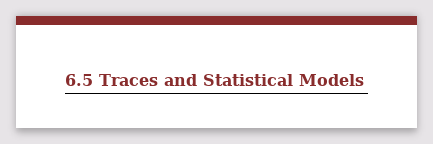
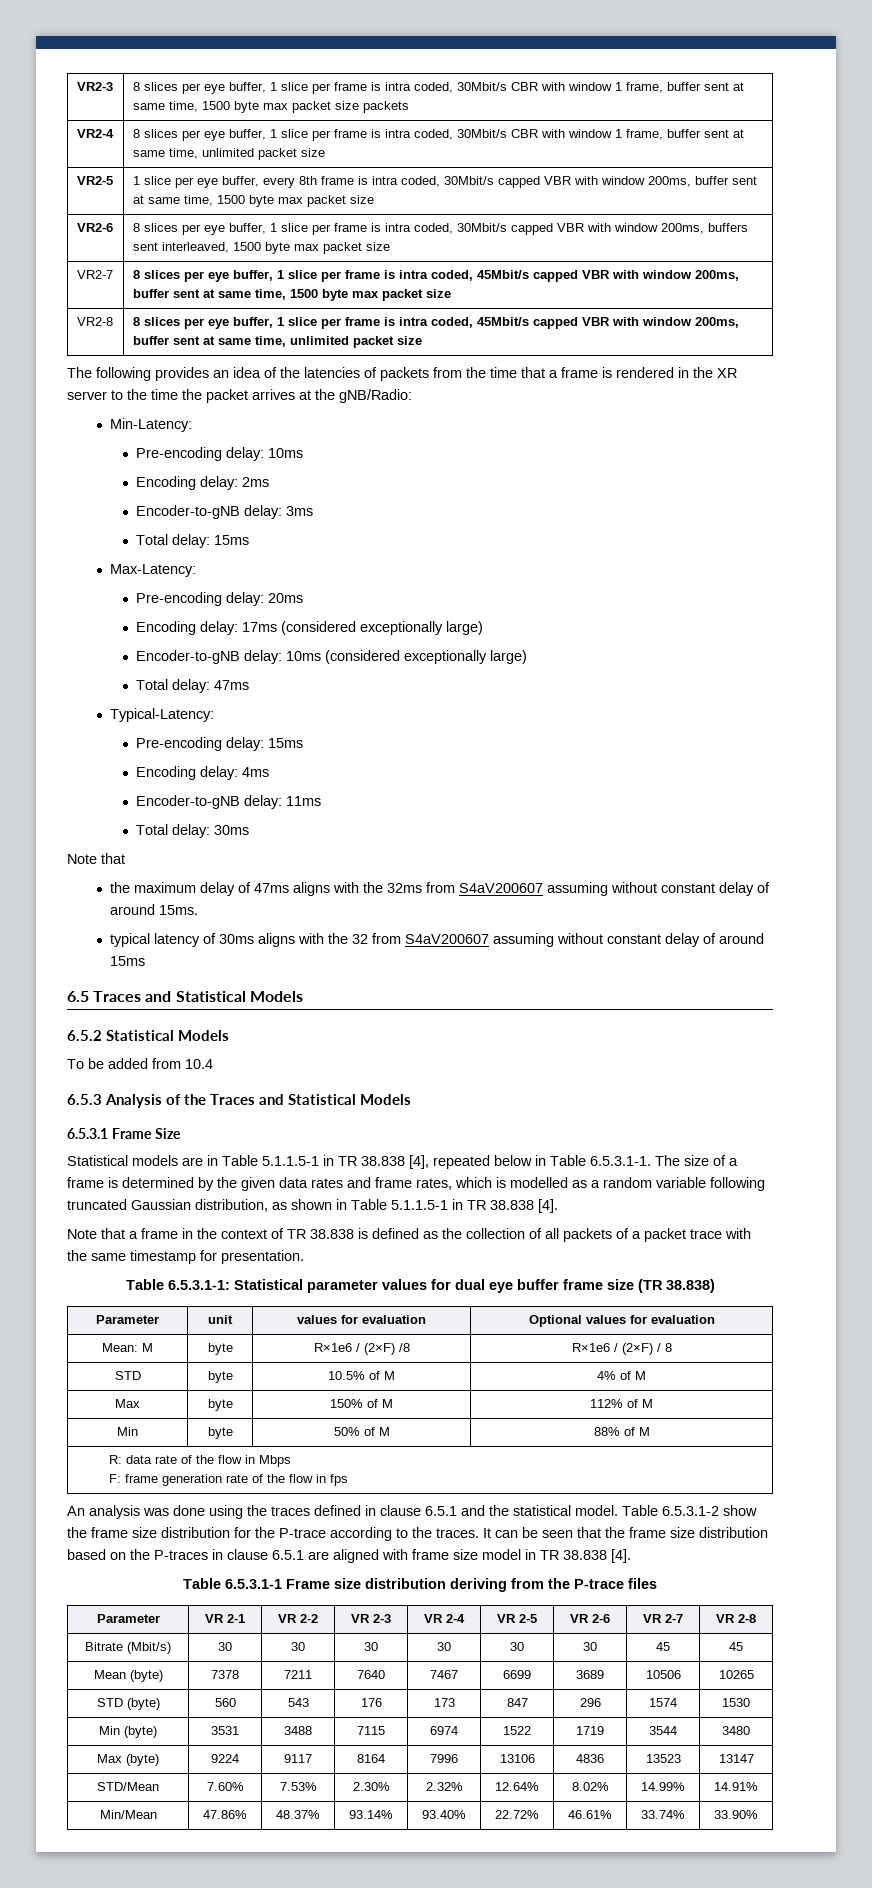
(65, 80) none -> [76,82,113,91] [132,82,744,94] [132,101,409,113] [76,129,114,138] [132,129,744,141] [132,148,325,160] [76,176,113,185] [132,176,757,188] [132,195,374,207] [76,223,113,232] [132,223,748,235] [132,242,390,254] [76,270,113,279] [132,270,739,282] [132,289,451,301] [76,317,113,326] [132,317,739,329] [132,336,422,348] [67,367,737,381] [67,389,412,403] [109,418,192,432] [136,447,304,461] [136,476,270,490] [136,505,314,519] [136,534,250,548] [109,564,196,577] [136,592,304,606] [136,621,484,635] [136,650,528,664] [136,679,250,693] [109,708,214,722] [136,737,304,751] [136,766,270,780] [136,795,322,809] [136,824,250,838] [67,853,125,864] [109,882,770,896] [109,904,198,915] [109,933,764,947] [109,956,145,966] VR2-3 | 8 slices per eye buffer, 1 slice per frame is intra coded, 30Mbit/s CBR with window 1 frame, buffer sent at same time, 1500 byte max packet size packets // VR2-4 | 8 slices per eye buffer, 1 slice per frame is intra coded, 30Mbit/s CBR with window 1 frame, buffer sent at same time, unlimited packet size // VR2-5 | 1 slice per eye buffer, every 8th frame is intra coded, 30Mbit/s capped VBR with window 200ms, buffer sent at same time, 1500 byte max packet size // VR2-6 | 8 slices per eye buffer, 1 slice per frame is intra coded, 30Mbit/s capped VBR with window 200ms, buffers sent interleaved, 1500 byte max packet size // VR2-7 | 8 slices per eye buffer, 1 slice per frame is intra coded, 45Mbit/s capped VBR with window 200ms, buffer sent at same time, 1500 byte max packet size // VR2-8 | 8 slices per eye buffer, 1 slice per frame is intra coded, 45Mbit/s capped VBR with window 200ms, buffer sent at same time, unlimited packet size // The following provides an idea of the latencies of packets from the time that a frame is rendered in the XR server to the time the packet arrives at the gNB/Radio: // Min-Latency: // Pre-encoding delay: 10ms // Encoding delay: 2ms // Encoder-to-gNB delay: 3ms // Total delay: 15ms // Max-Latency: // Pre-encoding delay: 20ms // Encoding delay: 17ms (considered exceptionally large) // Encoder-to-gNB delay: 10ms (considered exceptionally large) // Total delay: 47ms // Typical-Latency: // Pre-encoding delay: 15ms // Encoding delay: 4ms // Encoder-to-gNB delay: 11ms // Total delay: 30ms // Note that // the maximum delay of 47ms aligns with the 32ms from S4aV200607 assuming without constant delay of around 15ms. // typical latency of 30ms aligns with the 32 from S4aV200607 assuming without constant delay of around 15ms //
(364, 80) none -> [67,1030,229,1041] [67,1058,213,1069] [67,1094,411,1108] [67,1128,181,1139] [67,1155,738,1169] [67,1177,765,1191] [67,1199,558,1213] [67,1228,751,1242] [67,1250,304,1264] [125,1279,715,1293] [96,1315,159,1324] [208,1315,233,1324] [297,1315,426,1324] [528,1315,715,1327] [102,1343,153,1352] [207,1343,233,1355] [313,1343,410,1355] [571,1343,672,1355] [114,1371,141,1380] [207,1371,233,1383] [328,1371,395,1380] [597,1371,646,1380] [115,1399,140,1408] [207,1399,233,1411] [330,1399,393,1408] [590,1399,653,1408] [117,1427,138,1436] [207,1427,233,1439] [333,1427,390,1436] [593,1427,650,1436] [108,1455,291,1467] [108,1474,348,1486] [67,1505,757,1519] [67,1527,768,1541] [67,1549,631,1563] [183,1578,657,1592] [96,1614,160,1623] [205,1614,245,1623] [278,1614,318,1623] [351,1614,391,1623] [424,1614,465,1623] [497,1614,537,1623] [570,1614,610,1623] [643,1614,683,1623] [716,1614,756,1623] [85,1642,171,1654] [218,1642,232,1651] [291,1642,305,1651] [364,1642,378,1651] [437,1642,451,1651] [510,1642,524,1651] [583,1642,597,1651] [656,1642,670,1651] [729,1642,743,1651] [93,1670,163,1682] [211,1670,239,1679] [284,1670,312,1679] [357,1670,385,1679] [430,1670,458,1679] [503,1670,531,1679] [576,1670,604,1679] [645,1670,681,1679] [718,1670,754,1679] [96,1698,160,1710] [214,1698,236,1707] [287,1698,309,1707] [360,1698,382,1707] [433,1698,455,1707] [506,1698,528,1707] [579,1698,601,1707] [649,1698,677,1707] [722,1698,750,1707] [99,1726,157,1738] [211,1726,239,1735] [284,1726,312,1735] [357,1726,385,1735] [430,1726,458,1735] [503,1726,531,1735] [576,1726,604,1735] [649,1726,677,1735] [722,1726,750,1735] [97,1754,159,1766] [211,1754,239,1763] [284,1754,312,1763] [357,1754,385,1763] [430,1754,458,1763] [499,1754,535,1763] [576,1754,604,1763] [645,1754,681,1763] [718,1754,754,1763] [97,1782,159,1791] [206,1782,244,1791] [279,1782,317,1791] [352,1782,390,1791] [425,1782,463,1791] [495,1782,539,1791] [571,1782,609,1791] [641,1782,685,1791] [714,1782,758,1791] [99,1810,157,1819] [203,1810,247,1819] [276,1810,320,1819] [349,1810,393,1819] [422,1810,466,1819] [495,1810,539,1819] [568,1810,612,1819] [641,1810,685,1819] [714,1810,758,1819] // 6.5.2 Statistical Models // To be added from 10.4 // 6.5.3 Analysis of the Traces and Statistical Models // 6.5.3.1 Frame Size // Statistical models are in Table 5.1.1.5-1 in TR 38.838 [4], repeated below in Table 6.5.3.1-1. The size of a frame is determined by the given data rates and frame rates, which is modelled as a random variable following truncated Gaussian distribution, as shown in Table 5.1.1.5-1 in TR 38.838 [4]. // Note that a frame in the context of TR 38.838 is defined as the collection of all packets of a packet trace with the same timestamp for presentation. // Table 6.5.3.1-1: Statistical parameter values for dual eye buffer frame size (TR 38.838) // Parameter | unit | values for evaluation | Optional values for evaluation // Mean: M | byte | R×1e6 / (2×F) /8 | R×1e6 / (2×F) / 8 // STD | byte | 10.5% of M | 4% of M // Max | byte | 150% of M | 112% of M // Min | byte | 50% of M | 88% of M // R: data rate of the flow in Mbps // F: frame generation rate of the flow in fps // An analysis was done using the traces defined in clause 6.5.1 and the statistical model. Table 6.5.3.1-2 show the frame size distribution for the P-trace according to the traces. It can be seen that the frame size distribution based on the P-traces in clause 6.5.1 are aligned with frame size model in TR 38.838 [4]. // Table 6.5.3.1-1 Frame size distribution deriving from the P-trace files // Parameter | VR 2-1 | VR 2-2 | VR 2-3 | VR 2-4 | VR 2-5 | VR 2-6 | VR 2-7 | VR 2-8 // Bitrate (Mbit/s) | 30 | 30 | 30 | 30 | 30 | 30 | 45 | 45 // Mean (byte) | 7378 | 7211 | 7640 | 7467 | 6699 | 3689 | 10506 | 10265 // STD (byte) | 560 | 543 | 176 | 173 | 847 | 296 | 1574 | 1530 // Min (byte) | 3531 | 3488 | 7115 | 6974 | 1522 | 1719 | 3544 | 3480 // Max (byte) | 9224 | 9117 | 8164 | 7996 | 13106 | 4836 | 13523 | 13147 // STD/Mean | 7.60% | 7.53% | 2.30% | 2.32% | 12.64% | 8.02% | 14.99% | 14.91% // Min/Mean | 47.86% | 48.37% | 93.14% | 93.40% | 22.72% | 46.61% | 33.74% | 33.90%

